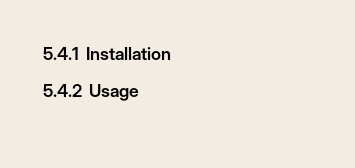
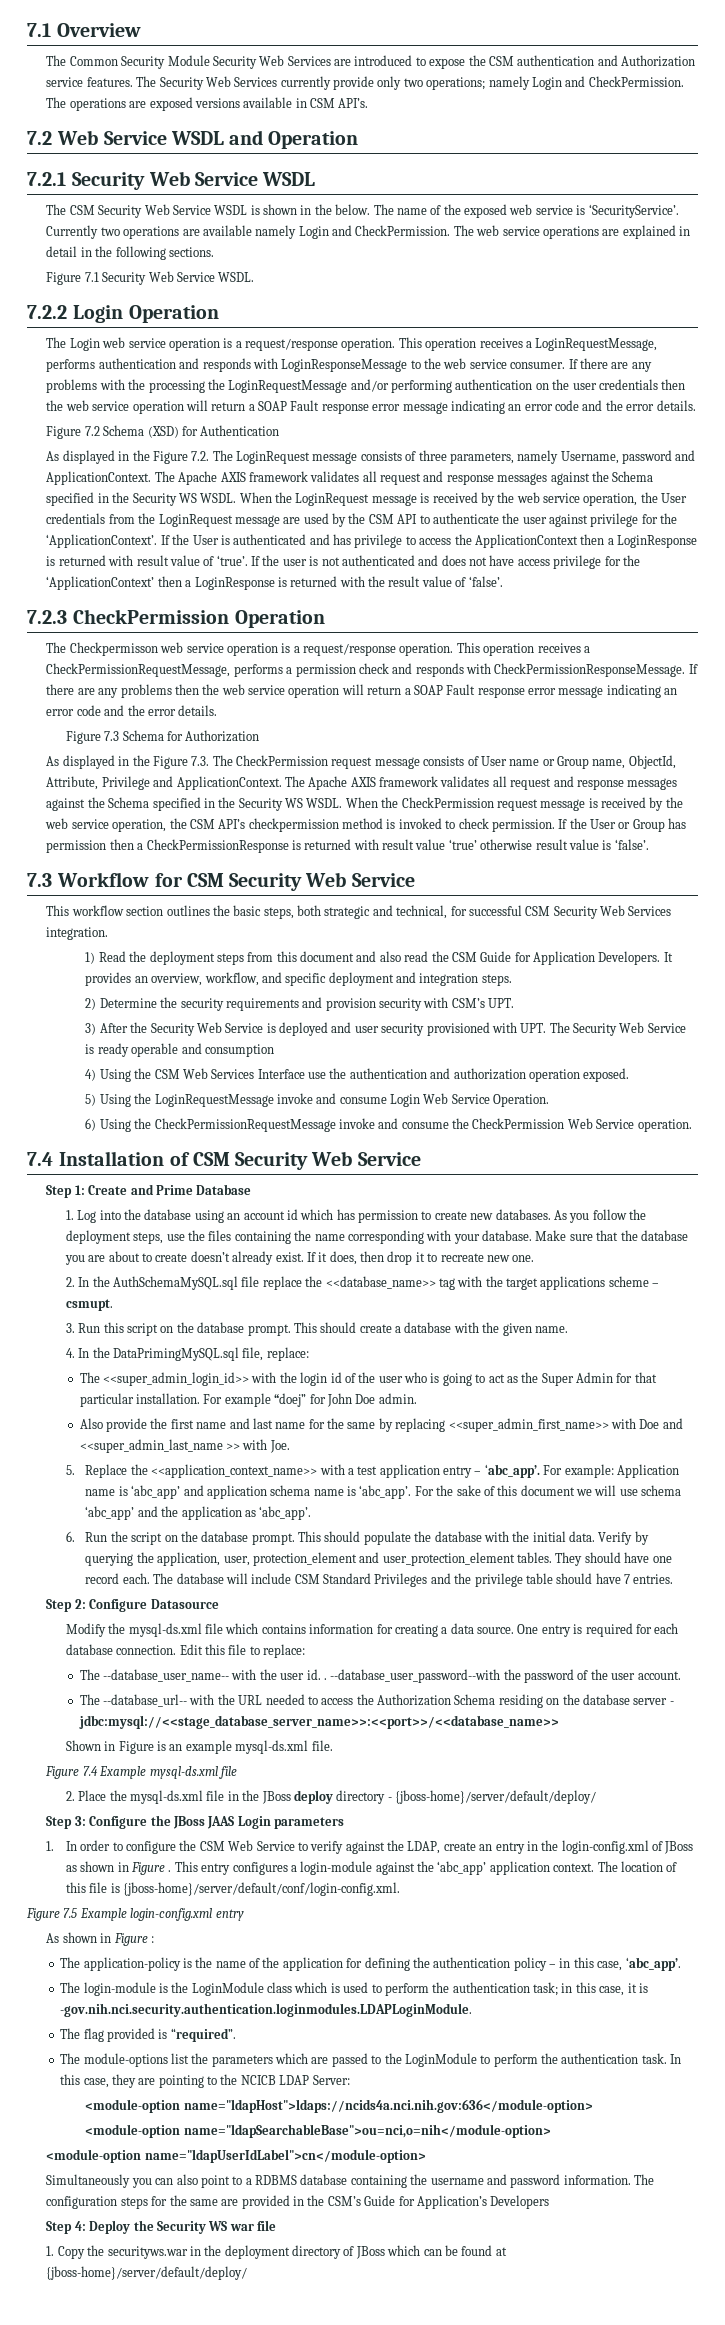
[43,47,171,60] [43,84,139,101] 5.4.1 Installation // 5.4.2 Usage -> [27,23,142,37] [46,55,696,69] [46,76,684,90] [46,97,369,111] [27,130,359,149] [27,171,316,190] [46,204,679,218] [46,225,691,239] [46,246,214,260] [46,271,255,285] [27,305,219,323] [46,337,658,351] [46,358,652,372] [46,379,686,393] [46,400,696,414] [46,425,280,439] [46,450,696,464] [46,471,654,485] [46,492,688,506] [46,513,678,527] [46,534,698,548] [46,555,640,569] [46,576,503,590] [27,609,325,628] [46,642,590,656] [46,663,698,677] [46,684,678,698] [46,705,218,716] [65,730,260,744] [46,755,676,769] [46,776,678,790] [46,797,683,811] [45,818,687,832] [46,839,649,853] [27,872,415,891] [46,905,672,919] [46,927,109,940] [85,951,673,965] [85,972,512,986] [85,997,515,1011] [85,1022,686,1036] [85,1043,274,1057] [85,1068,630,1082] [85,1093,550,1107] [85,1118,692,1132] [27,1151,421,1170] [46,1184,252,1198] [65,1209,647,1223] [65,1230,688,1244] [64,1251,535,1265] [65,1276,660,1290] [65,1299,113,1311] [65,1322,568,1336] [65,1347,309,1361] [79,1372,657,1386] [79,1393,417,1407] [79,1418,683,1432] [79,1439,290,1453] [65,1464,679,1478] [85,1485,682,1499] [85,1506,312,1520] [65,1531,649,1545] [85,1552,672,1566] [85,1573,674,1587] [46,1599,219,1612] [65,1623,679,1637] [65,1644,306,1658] [79,1669,681,1683] [79,1694,674,1708] [78,1715,559,1729] [65,1740,333,1754] [45,1766,237,1779] [65,1790,597,1804] [46,1815,345,1829] [46,1840,694,1854] [65,1861,678,1875] [65,1882,401,1896] [26,1908,244,1921] [46,1932,154,1946] [60,1957,681,1971] [60,1982,648,1996] [60,2003,473,2017] [60,2028,236,2042] [60,2053,682,2067] [60,2074,350,2088] [85,2099,593,2113] [85,2124,551,2138] [46,2149,426,2163] [46,2174,655,2188] [46,2195,550,2209] [46,2220,277,2234] [46,2245,507,2259] [46,2266,248,2280] 7.1 Overview // The Common Security Module Security Web Services are introduced to expose the CSM authentication and Authorization service features. The Security Web Services currently provide only two operations; namely Login and CheckPermission. The operations are exposed versions available in CSM API’s. // 7.2 Web Service WSDL and Operation // 7.2.1 Security Web Service WSDL // The CSM Security Web Service WSDL is shown in the below. The name of the exposed web service is ‘SecurityService’. Currently two operations are available namely Login and CheckPermission. The web service operations are explained in detail in the following sections. // Figure 7.1 Security Web Service WSDL. // 7.2.2 Login Operation // The Login web service operation is a request/response operation. This operation receives a LoginRequestMessage, performs authentication and responds with LoginResponseMessage to the web service consumer. If there are any problems with the processing the LoginRequestMessage and/or performing authentication on the user credentials then the web service operation will return a SOAP Fault response error message indicating an error code and the error details. // Figure 7.2 Schema (XSD) for Authentication // As displayed in the Figure 7.2. The LoginRequest message consists of three parameters, namely Username, password and ApplicationContext. The Apache AXIS framework validates all request and response messages against the Schema specified in the Security WS WSDL. When the LoginRequest message is received by the web service operation, the User credentials from the LoginRequest message are used by the CSM API to authenticate the user against privilege for the ‘ApplicationContext’. If the User is authenticated and has privilege to access the ApplicationContext then a LoginResponse is returned with result value of ‘true’. If the user is not authenticated and does not have access privilege for the ‘ApplicationContext’ then a LoginResponse is returned with the result value of ‘false’. // 7.2.3 CheckPermission Operation // The Checkpermisson web service operation is a request/response operation. This operation receives a CheckPermissionRequestMessage, performs a permission check and responds with CheckPermissionResponseMessage. If there are any problems then the web service operation will return a SOAP Fault response error message indicating an error code and the error details. // Figure 7.3 Schema for Authorization // As displayed in the Figure 7.3. The CheckPermission request message consists of User name or Group name, ObjectId, Attribute, Privilege and ApplicationContext. The Apache AXIS framework validates all request and response messages against the Schema specified in the Security WS WSDL. When the CheckPermission request message is received by the web service operation, the CSM API’s checkpermission method is invoked to check permission. If the User or Group has permission then a CheckPermissionResponse is returned with result value ‘true’ otherwise result value is ‘false’. // 7.3 Workflow for CSM Security Web Service // This workflow section outlines the basic steps, both strategic and technical, for successful CSM Security Web Services integration. // 1) Read the deployment steps from this document and also read the CSM Guide for Application Developers. It provides an overview, workflow, and specific deployment and integration steps. // 2) Determine the security requirements and provision security with CSM’s UPT. // 3) After the Security Web Service is deployed and user security provisioned with UPT. The Security Web Service is ready operable and consumption // 4) Using the CSM Web Services Interface use the authentication and authorization operation exposed. // 5) Using the LoginRequestMessage invoke and consume Login Web Service Operation. // 6) Using the CheckPermissionRequestMessage invoke and consume the CheckPermission Web Service operation. // 7.4 Installation of CSM Security Web Service // Step 1: Create and Prime Database // 1. Log into the database using an account id which has permission to create new databases. As you follow the deployment steps, use the files containing the name corresponding with your database. Make sure that the database you are about to create doesn’t already exist. If it does, then drop it to recreate new one. // 2. In the AuthSchemaMySQL.sql file replace the <<database_name>> tag with the target applications scheme – csmupt. // 3. Run this script on the database prompt. This should create a database with the given name. // 4. In the DataPrimingMySQL.sql file, replace: // The <<super_admin_login_id>> with the login id of the user who is going to act as the Super Admin for that particular installation. For example “doej” for John Doe admin. // Also provide the first name and last name for the same by replacing <<super_admin_first_name>> with Doe and <<super_admin_last_name >> with Joe. // 5. Replace the <<application_context_name>> with a test application entry – ‘abc_app’. For example: Application name is ‘abc_app’ and application schema name is ‘abc_app’. For the sake of this document we will use schema ‘abc_app’ and the application as ‘abc_app’. // 6. Run the script on the database prompt. This should populate the database with the initial data. Verify by querying the application, user, protection_element and user_protection_element tables. They should have one record each. The database will include CSM Standard Privileges and the privilege table should have 7 entries. // Step 2: Configure Datasource // Modify the mysql-ds.xml file which contains information for creating a data source. One entry is required for each database connection. Edit this file to replace: // The --database_user_name-- with the user id. . --database_user_password--with the password of the user account. // The --database_url-- with the URL needed to access the Authorization Schema residing on the database server - jdbc:mysql://<<stage_database_server_name>>:<<port>>/<<database_name>> // Shown in Figure is an example mysql-ds.xml file. // Figure 7.4 Example mysql-ds.xml file // 2. Place the mysql-ds.xml file in the JBoss deploy directory - {jboss-home}/server/default/deploy/ // Step 3: Configure the JBoss JAAS Login parameters // 1. In order to configure the CSM Web Service to verify against the LDAP, create an entry in the login-config.xml of JBoss as shown in Figure . This entry configures a login-module against the ‘abc_app’ application context. The location of this file is {jboss-home}/server/default/conf/login-config.xml. // Figure 7.5 Example login-config.xml entry // As shown in Figure : // The application-policy is the name of the application for defining the authentication policy – in this case, ‘abc_app’. // The login-module is the LoginModule class which is used to perform the authentication task; in this case, it is -gov.nih.nci.security.authentication.loginmodules.LDAPLoginModule. // The flag provided is “required”. // The module-options list the parameters which are passed to the LoginModule to perform the authentication task. In this case, they are pointing to the NCICB LDAP Server: // <module-option name="ldapHost">ldaps://ncids4a.nci.nih.gov:636</module-option> // <module-option name="ldapSearchableBase">ou=nci,o=nih</module-option> // <module-option name="ldapUserIdLabel">cn</module-option> // Simultaneously you can also point to a RDBMS database containing the username and password information. The configuration steps for the same are provided in the CSM’s Guide for Application’s Developers // Step 4: Deploy the Security WS war file // 1. Copy the securityws.war in the deployment directory of JBoss which can be found at {jboss-home}/server/default/deploy/

